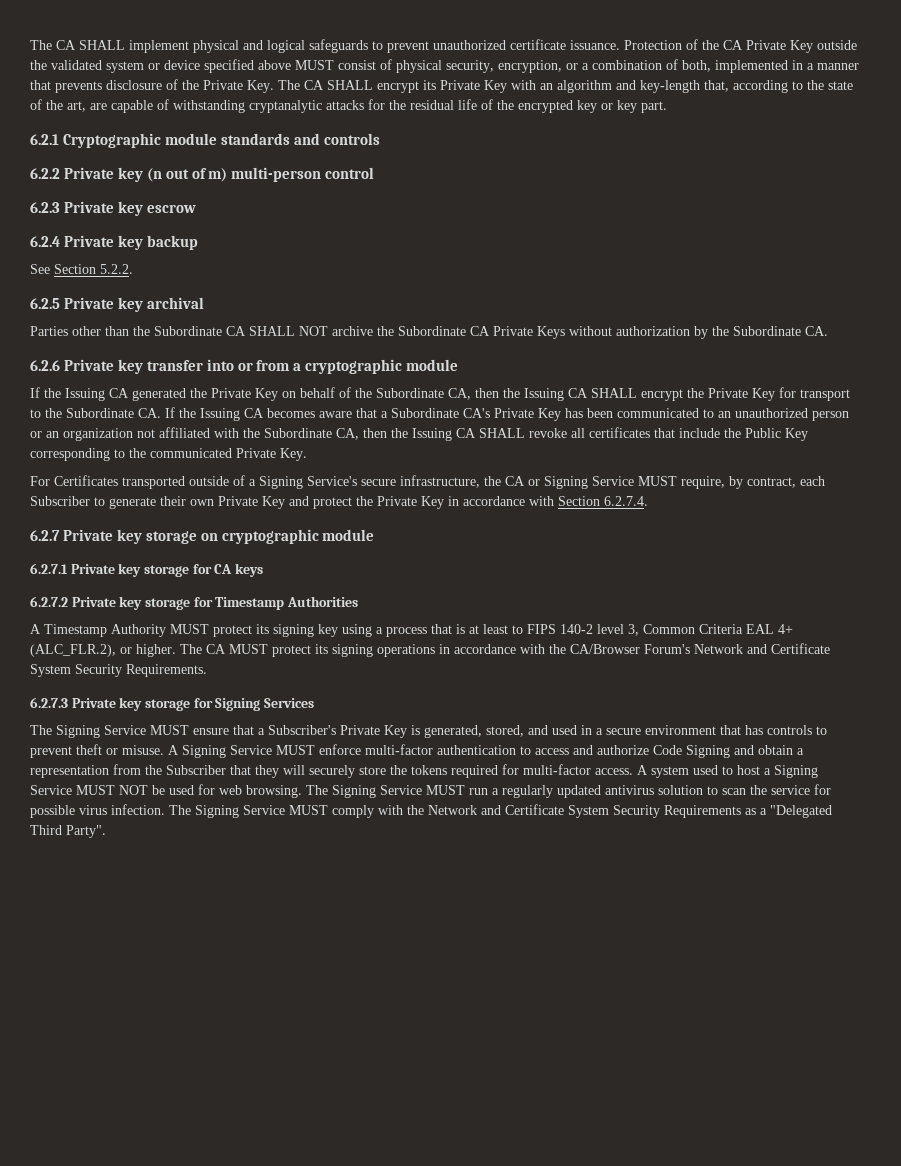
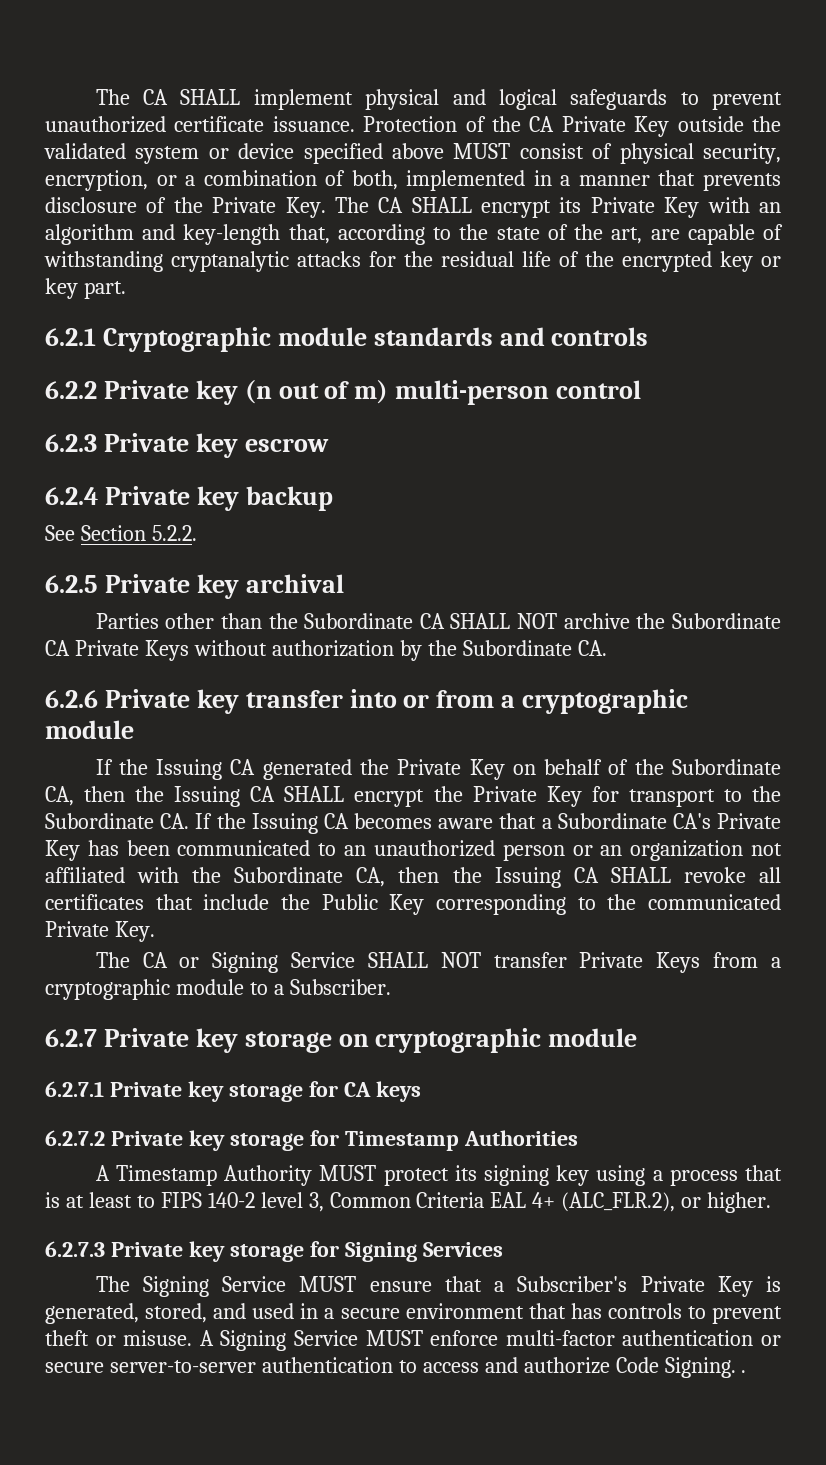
[30,475,825,489] [30,496,648,509] For Certificates transported outside of a Signing Service's secure infrastructure, the CA or Signing Service MUST require, by contract, each Subscriber to generate their own Private Key and protect the Private Key in accordance with Section 6.2.7.4. -> [95,952,781,973] [45,979,391,1000] The CA or Signing Service SHALL NOT transfer Private Keys from a cryptographic module to a Subscriber.
[180,643,830,657] [30,664,207,677] The CA MUST protect its signing operations in accordance with the CA/Browser Forum's Network and Certificate System Security Requirements. -> (772, 1202) none
(516, 750) none -> [761,1335,782,1346] [45,1357,393,1373] or secure server-to-server authentication
[686,745,804,758] [30,764,818,778] [30,784,831,798] [30,804,832,818] [30,825,106,838] Signing and obtain a representation from the Subscriber that they will securely store the tokens required for multi-factor access. A system used to host a Signing Service MUST NOT be used for web browsing. The Signing Service MUST run a regularly updated antivirus solution to scan the service for possible virus infection. The Signing Service MUST comply with the Network and Certificate System Security Requirements as a "Delegated Third Party". -> [664,1357,747,1378] Signing. .

